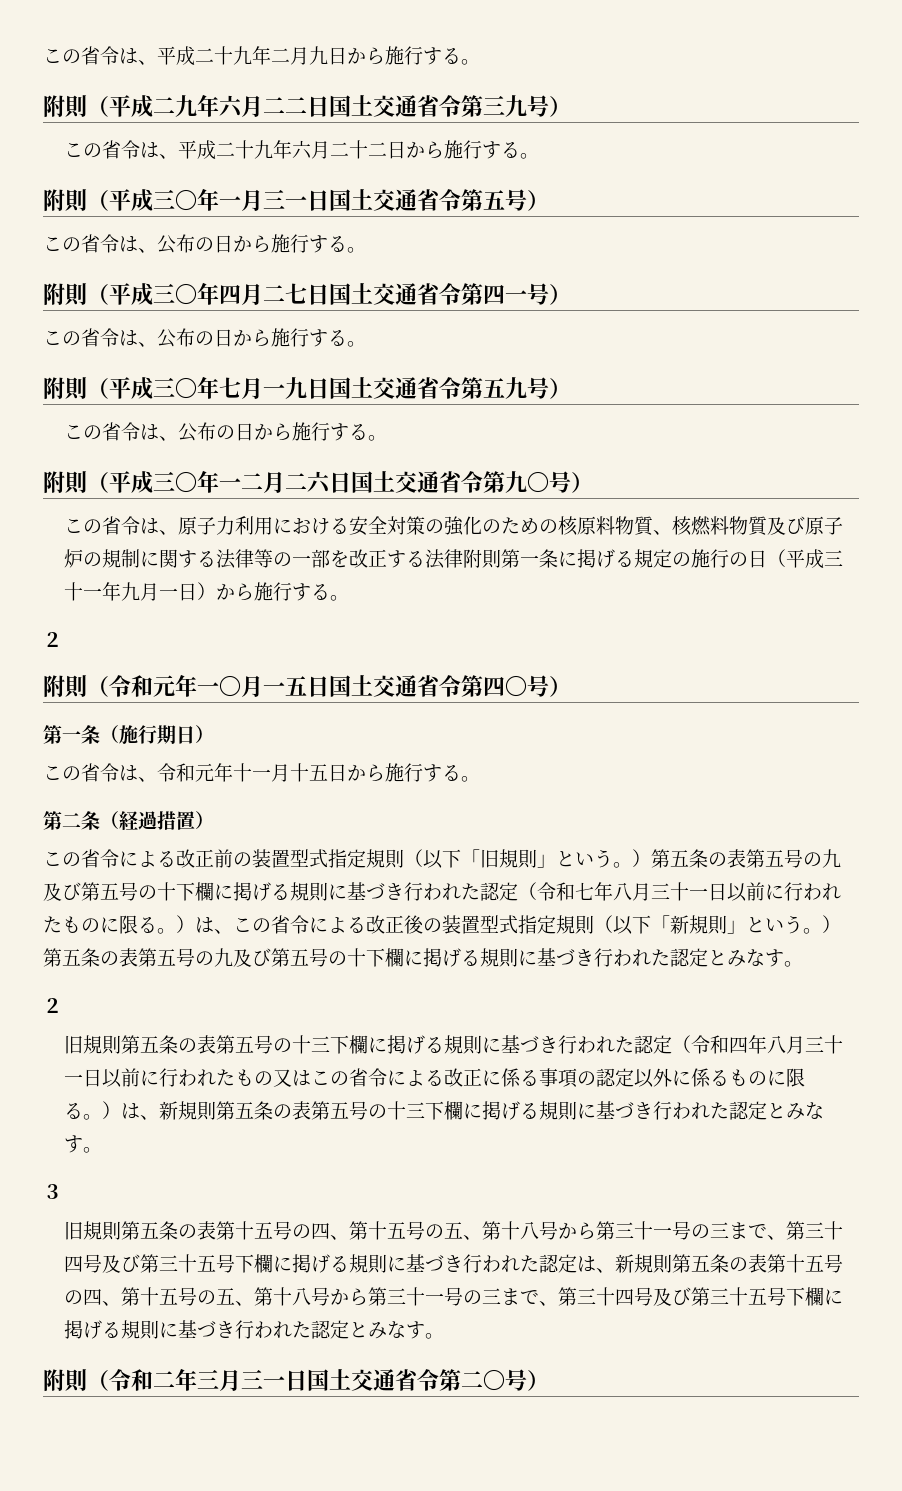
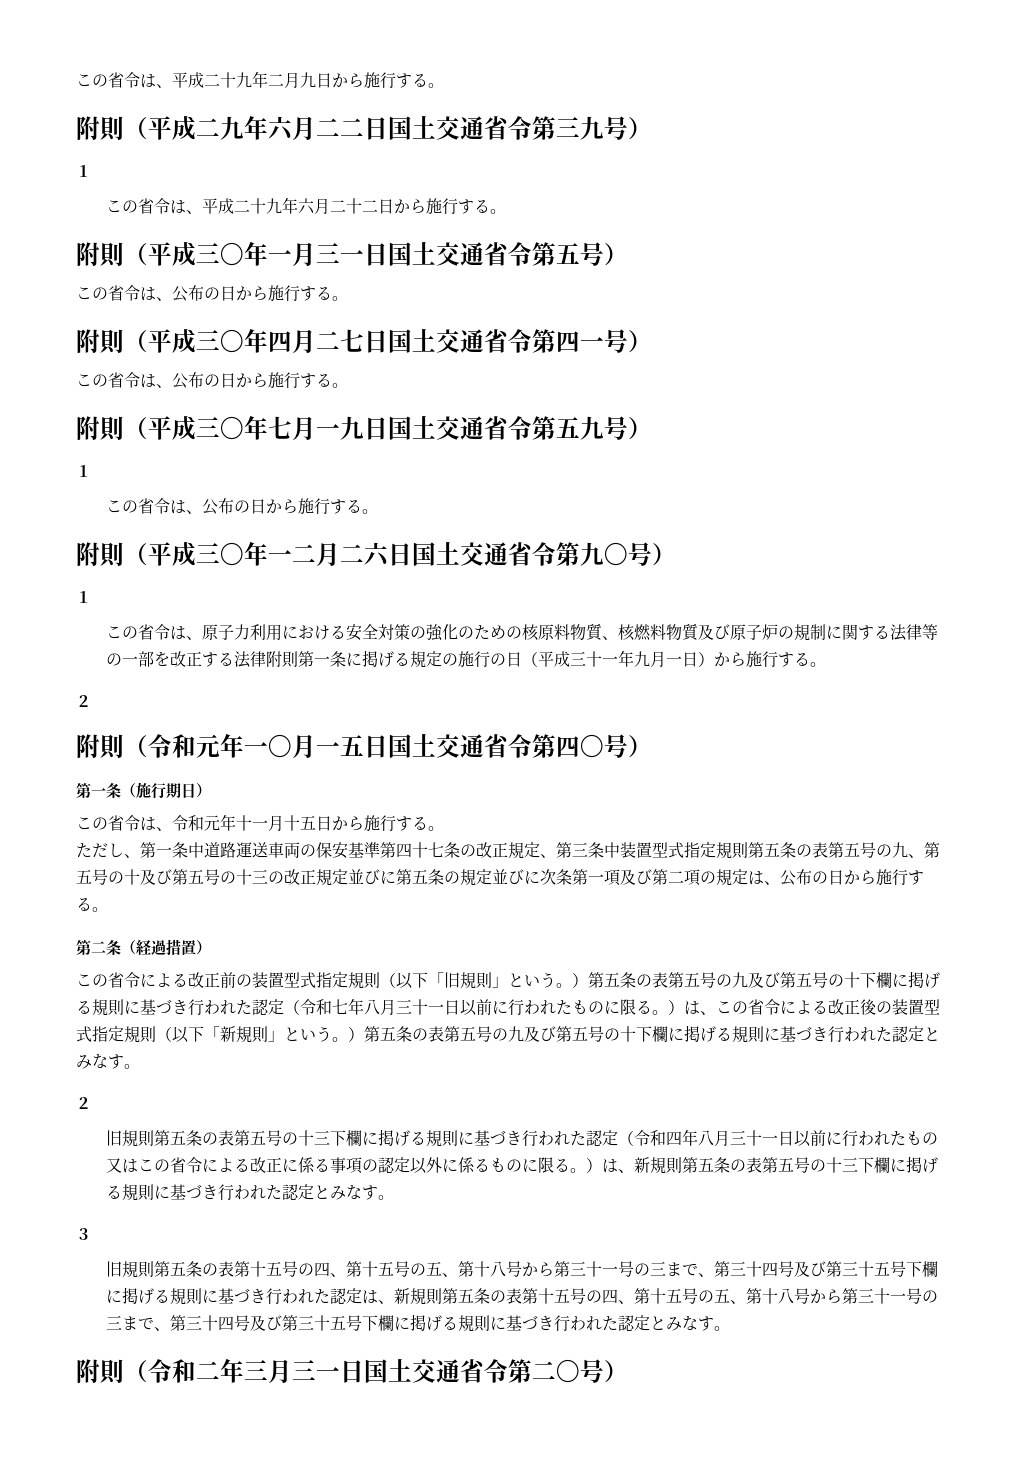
(571, 106) none -> [76,165,91,177] // １
(571, 388) none -> [76,465,91,477] // １
(593, 482) none -> [76,591,91,603] // １
(480, 779) none -> [76,842,940,859] [76,869,924,886] [76,897,108,912] // ただし、第一条中道路運送車両の保安基準第四十七条の改正規定、第三条中装置型式指定規則第五条の表第五号の九、第五号の十及び第五号の十三の改正規定並びに第五条の規定並びに次条第一項及び第二項の規定は、公布の日から施行する。

